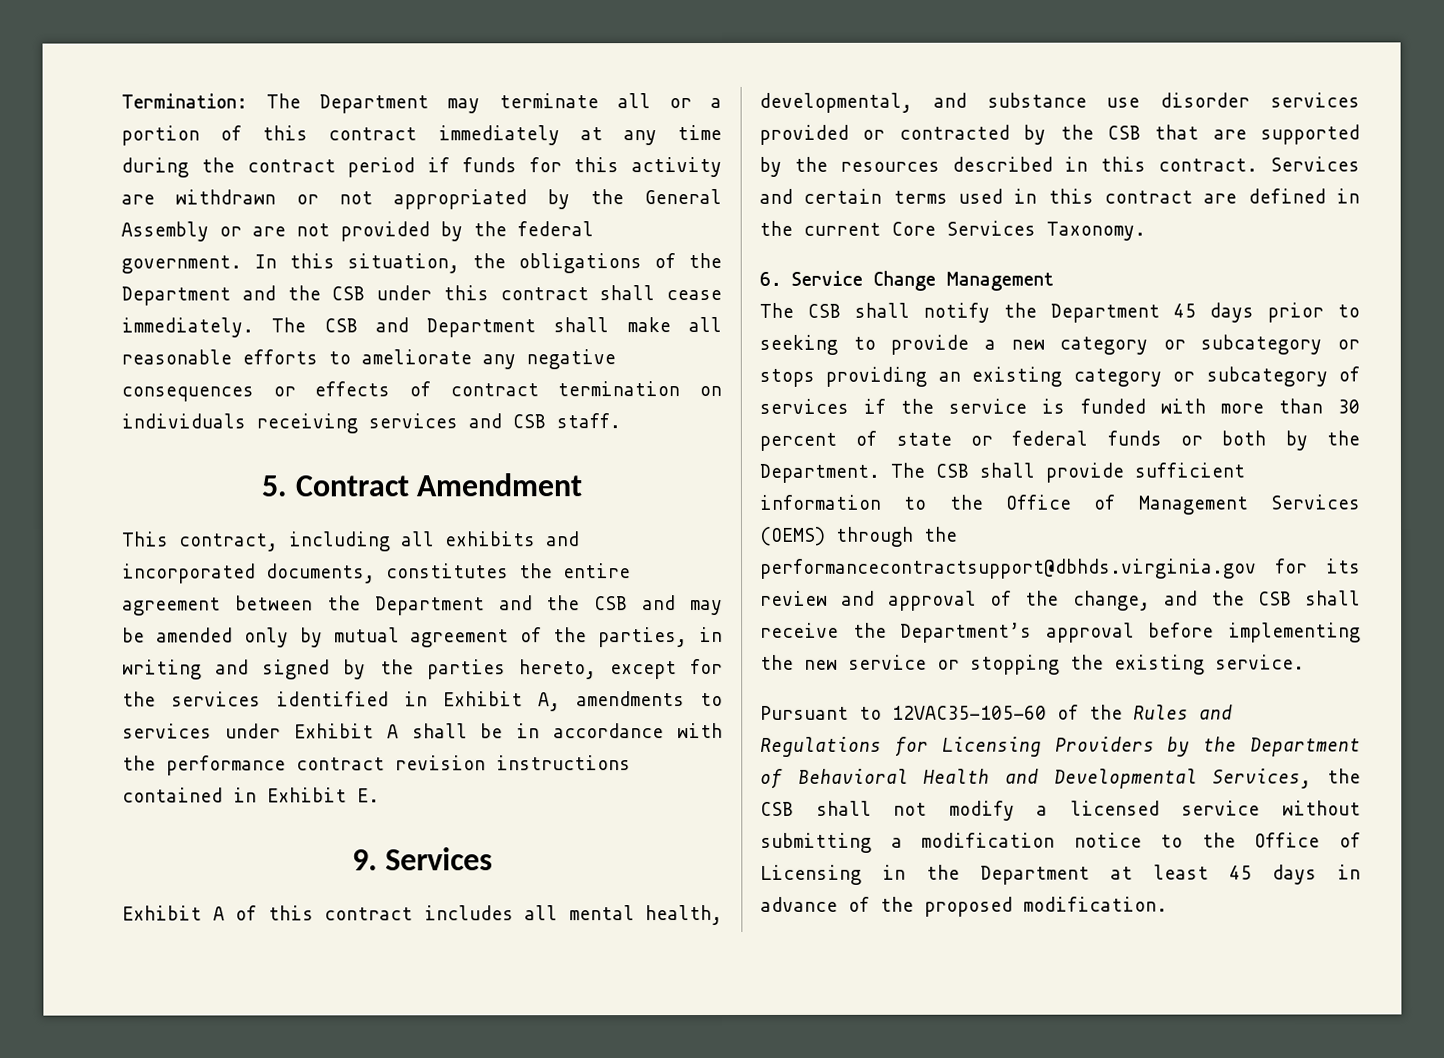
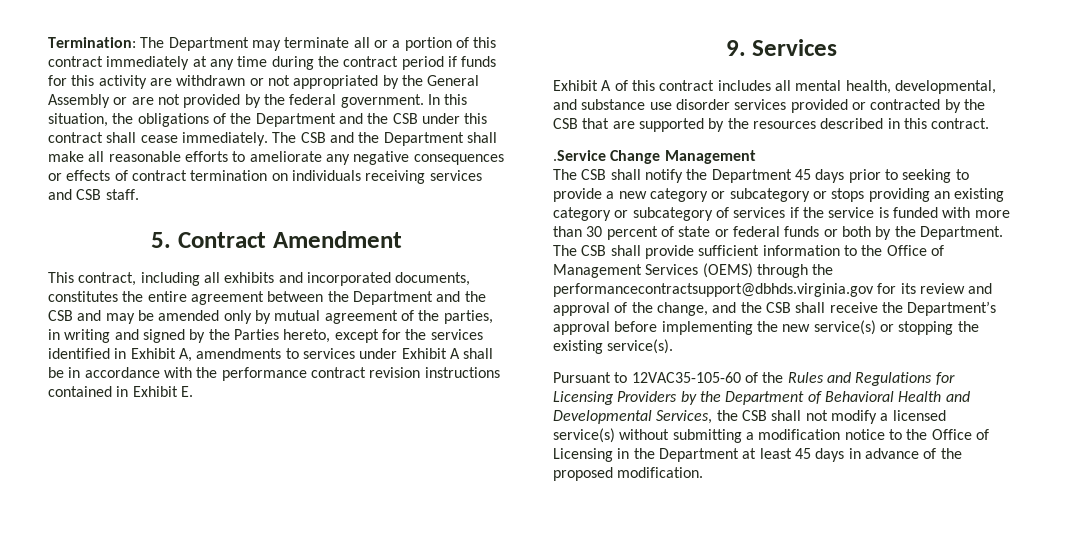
(409, 325) none -> [358,132,380,143] the
[426,659,506,680] parties -> [233,329,279,340] Parties
[1270,156,1360,172] [759,188,1360,204] [759,220,1146,241] [759,270,863,286] Services and certain terms used in this contract are defined in the current Core Services Taxonomy. // 6. Service -> [553,150,606,161] // .Service
[848,654,927,670] service -> [813,320,876,335] service(s)
[1215,654,1305,670] service. -> [607,339,674,354] service(s).
[1181,800,1261,816] service -> [553,428,615,443] service(s)

